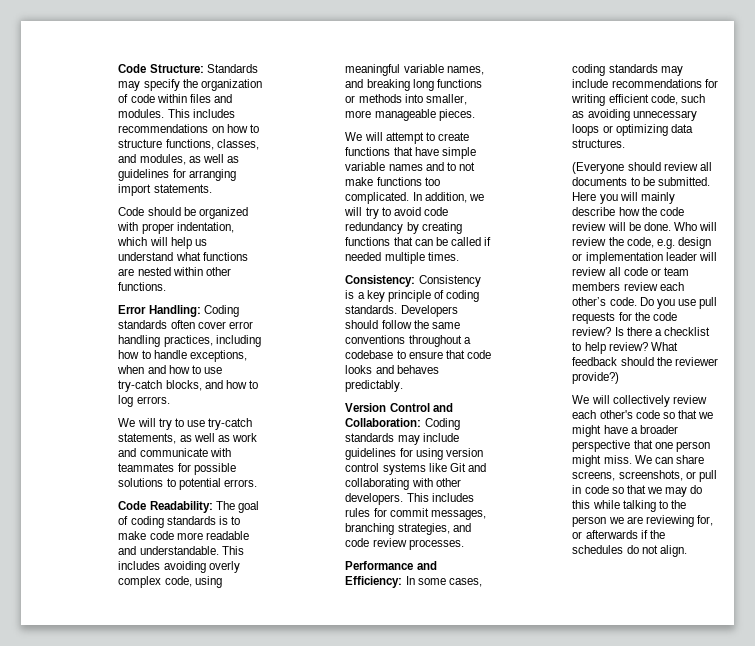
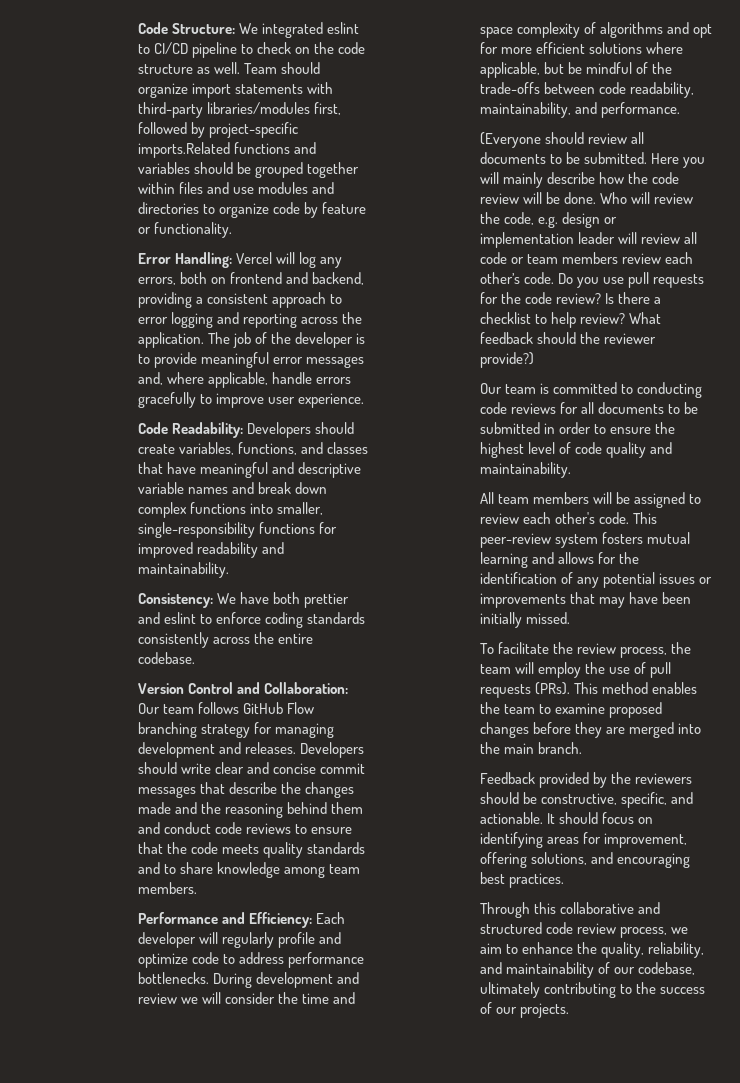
[206,64,258,73] [118,79,262,91] [118,94,232,103] [118,109,235,118] [118,124,259,133] [118,139,259,150] [118,154,239,165] [118,169,236,181] [118,184,212,196] [118,207,248,219] [117,222,234,234] [117,237,207,249] [118,252,248,261] [118,267,231,276] [118,282,167,291] [118,305,239,317] [118,320,253,329] [118,335,261,347] [118,350,247,362] [117,365,222,374] [118,380,258,392] [118,395,170,407] [118,418,252,430] [118,433,257,444] [118,448,231,457] [118,463,236,475] [118,478,257,490] [118,501,259,513] [118,516,240,528] [118,531,249,540] [118,546,244,555] [118,561,240,573] [118,576,222,588] [345,64,484,76] [345,79,482,91] [345,94,467,105] [345,109,475,121] [345,132,469,144] [345,147,476,159] [345,162,475,171] [345,177,440,186] [345,192,484,204] [344,207,448,219] [345,222,462,234] [345,237,491,246] [345,252,459,264] [345,275,481,287] [345,290,479,302] [345,305,458,317] [345,320,460,329] [345,335,471,347] [345,350,491,359] [345,365,439,374] [345,380,404,392] [345,403,453,412] [345,418,460,430] [345,433,459,445] [345,448,483,460] [345,463,486,475] [345,478,461,490] [345,493,474,505] [345,508,486,520] [345,523,471,535] [345,538,464,550] [345,561,437,570] [345,576,482,588] [572,64,683,76] [572,79,718,88] [571,94,705,106] [572,109,697,121] [572,124,693,136] [572,139,626,148] Standards may specify the organization of code within files and modules. This includes recommendations on how to structure functions, classes, and modules, as well as guidelines for arranging import statements. // Code should be organized with proper indentation, which will help us understand what functions are nested within other functions. // Error Handling: Coding standards often cover error handling practices, including how to handle exceptions, when and how to use try-catch blocks, and how to log errors. // We will try to use try-catch statements, as well as work and communicate with teammates for possible solutions to potential errors. // Code Readability: The goal of coding standards is to make code more readable and understandable. This includes avoiding overly complex code, using meaningful variable names, and breaking long functions or methods into smaller, more manageable pieces. // We will attempt to create functions that have simple variable names and to not make functions too complicated. In addition, we will try to avoid code redundancy by creating functions that can be called if needed multiple times. // Consistency: Consistency is a key principle of coding standards. Developers should follow the same conventions throughout a codebase to ensure that code looks and behaves predictably. // Version Control and Collaboration: Coding standards may include guidelines for using version control systems like Git and collaborating with other developers. This includes rules for commit messages, branching strategies, and code review processes. // Performance and Efficiency: In some cases, coding standards may include recommendations for writing efficient code, such as avoiding unnecessary loops or optimizing data structures. -> [238,22,360,38] [137,42,366,58] [137,62,321,74] [137,82,334,98] [137,102,341,118] [137,122,298,138] [137,142,316,158] [137,162,360,178] [137,182,335,194] [137,202,367,218] [137,222,232,238] [137,252,343,268] [137,272,365,285] [137,292,343,308] [137,312,363,328] [137,332,366,348] [137,352,365,368] [137,372,352,388] [137,392,365,408] [137,422,355,438] [137,442,369,455] [137,462,362,478] [137,482,328,494] [137,502,324,518] [137,522,337,538] [137,542,284,558] [137,562,229,578] [137,592,350,608] [137,612,366,628] [137,632,314,648] [137,652,195,664] [137,682,349,694] [137,702,315,714] [137,722,335,738] [137,742,365,758] [137,762,366,774] [137,782,355,798] [137,802,364,818] [137,822,353,834] [137,842,366,858] [137,862,361,878] [137,882,197,894] [137,912,346,928] [137,932,342,948] [137,952,365,968] [137,972,360,988] [137,992,356,1004] [479,22,713,38] [479,42,684,54] [479,62,673,78] [479,82,695,98] [479,102,680,118] We integrated eslint to CI/CD pipeline to check on the code structure as well. Team should organize import statements with third-party libraries/modules first, followed by project-specific imports.Related functions and variables should be grouped together within files and use modules and directories to organize code by feature or functionality. // Error Handling: Vercel will log any errors, both on frontend and backend, providing a consistent approach to error logging and reporting across the application. The job of the developer is to provide meaningful error messages and, where applicable, handle errors gracefully to improve user experience. // Code Readability: Developers should create variables, functions, and classes that have meaningful and descriptive variable names and break down complex functions into smaller, single-responsibility functions for improved readability and maintainability. // Consistency: We have both prettier and eslint to enforce coding standards consistently across the entire codebase. // Version Control and Collaboration: Our team follows GitHub Flow branching strategy for managing development and releases. Developers should write clear and concise commit messages that describe the changes made and the reasoning behind them and conduct code reviews to ensure that the code meets quality standards and to share knowledge among team members. // Performance and Efficiency: Each developer will regularly profile and optimize code to address performance bottlenecks. During development and review we will consider the time and space complexity of algorithms and opt for more efficient solutions where applicable, but be mindful of the trade-offs between code readability, maintainability, and performance.
[572,395,707,407] [572,410,713,419] [572,425,678,437] [572,440,710,452] [572,455,704,467] [572,470,717,482] [572,485,703,497] [572,500,686,512] [572,515,713,527] [572,530,665,539] [572,545,687,557] We will collectively review each other's code so that we might have a broader perspective that one person might miss. We can share screens, screenshots, or pull in code so that we may do this while talking to the person we are reviewing for, or afterwards if the schedules do not align. -> [479,382,703,398] [479,402,699,414] [479,422,676,434] [479,442,673,458] [479,462,571,478] [479,492,702,508] [479,512,658,524] [479,532,691,548] [479,552,640,568] [479,572,713,588] [479,592,692,608] [479,612,570,628] [479,642,692,658] [479,662,672,678] [479,682,698,698] [479,702,663,718] [479,722,702,738] [479,742,582,754] [479,772,693,788] [479,792,694,808] [479,812,654,824] [479,832,688,848] [479,852,691,868] [479,872,564,888] [479,902,661,918] [479,922,689,938] [479,942,705,958] [479,962,696,978] [479,982,706,998] [479,1002,569,1018] Our team is committed to conducting code reviews for all documents to be submitted in order to ensure the highest level of code quality and maintainability. // All team members will be assigned to review each other's code. This peer-review system fosters mutual learning and allows for the identification of any potential issues or improvements that may have been initially missed. // To facilitate the review process, the team will employ the use of pull requests (PRs). This method enables the team to examine proposed changes before they are merged into the main branch. // Feedback provided by the reviewers should be constructive, specific, and actionable. It should focus on identifying areas for improvement, offering solutions, and encouraging best practices. // Through this collaborative and structured code review process, we aim to enhance the quality, reliability, and maintainability of our codebase, ultimately contributing to the success of our projects.

